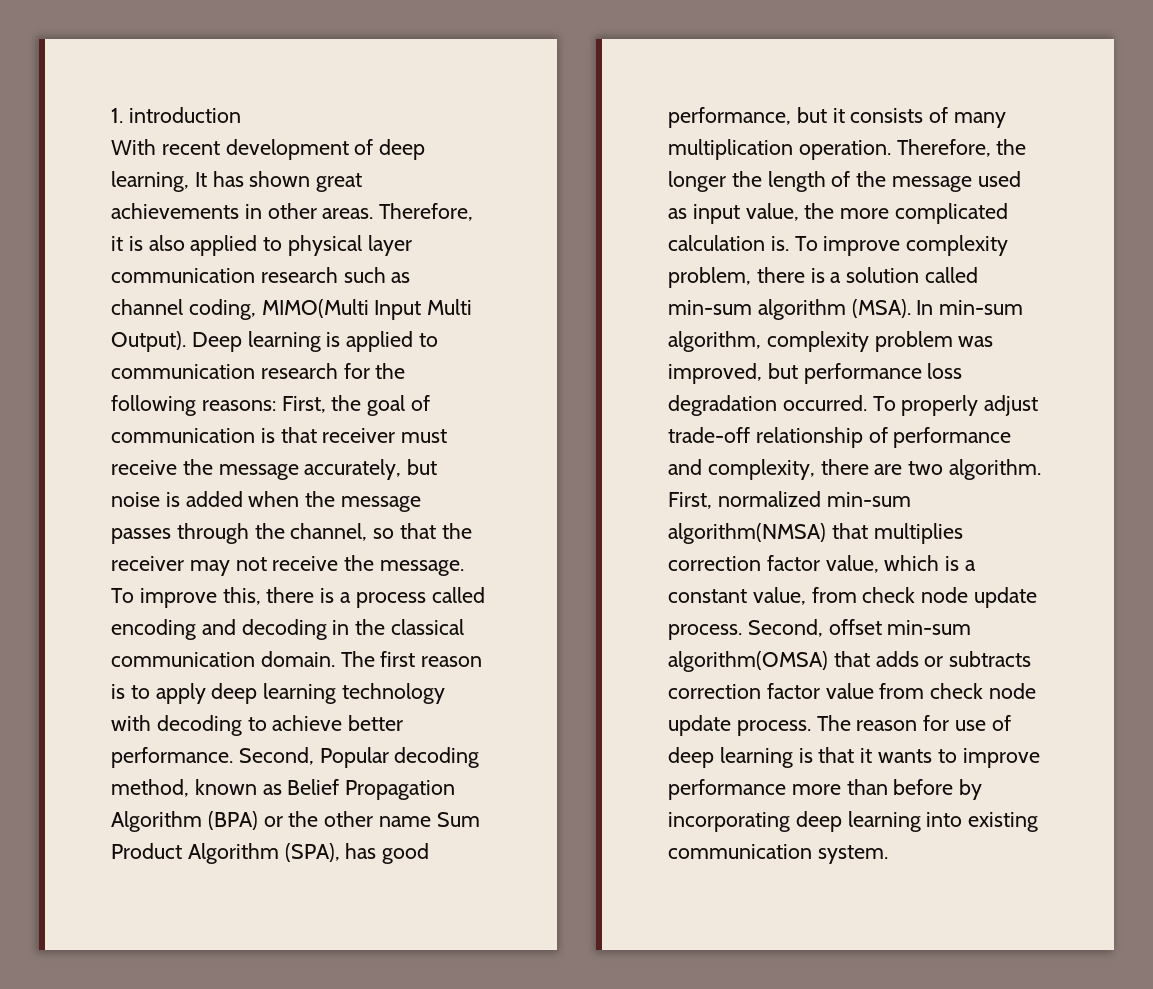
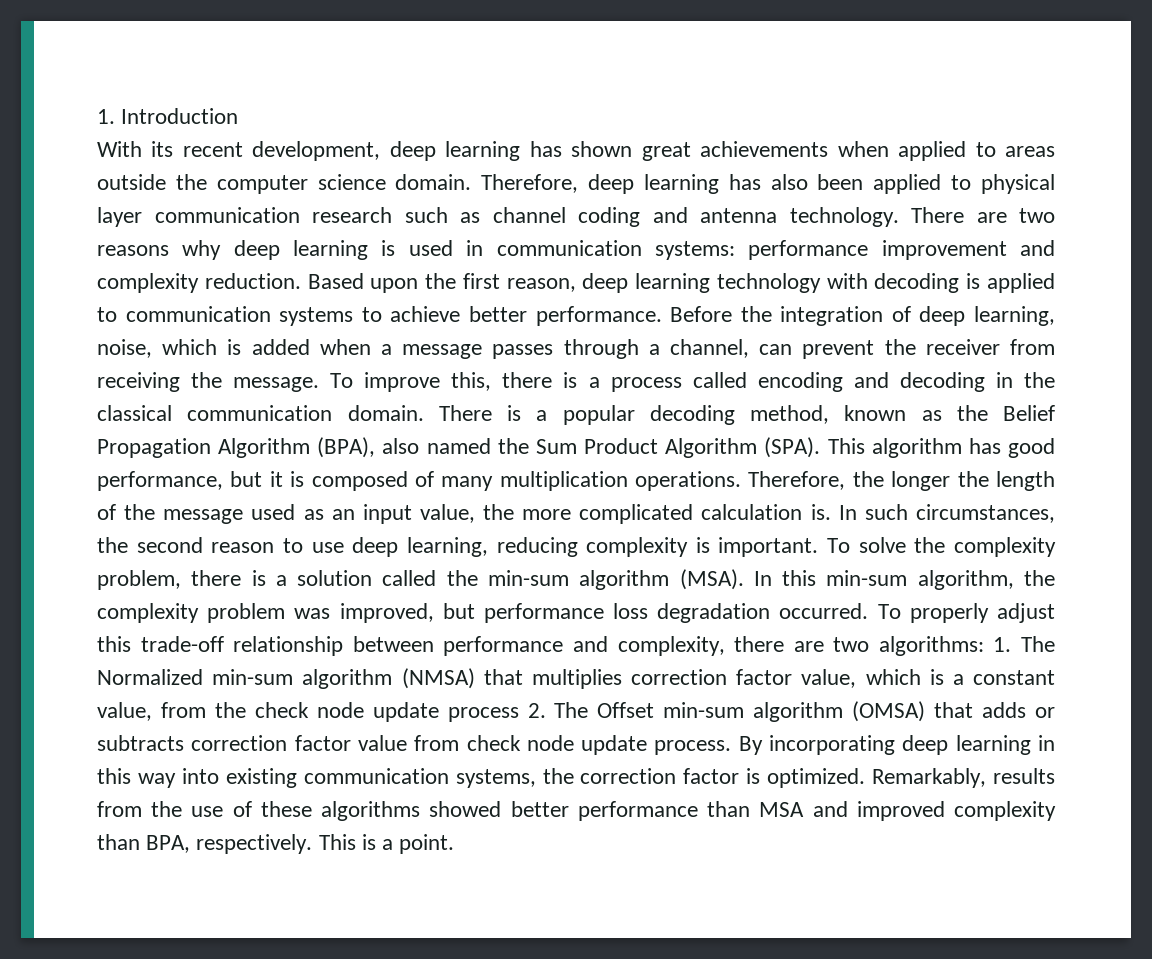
[111,107,241,123] 1. introduction -> [97,108,239,124] 1. Introduction
[161,139,426,160] [111,171,363,192] [111,203,474,221] [111,235,185,251] recent development of deep learning, It has shown great achievements in other areas. Therefore, it is also -> [151,141,1055,161] [97,174,864,194] its recent development, deep learning has shown great achievements when applied to areas outside the computer science domain. Therefore, deep learning has also been
[188,299,473,320] [111,331,439,352] [111,363,406,379] [111,395,431,416] [111,427,448,443] [111,459,438,480] [111,492,160,507] coding, MIMO(Multi Input Multi Output). Deep learning is applied to communication research for the following reasons: First, the goal of communication is that receiver must receive the message accurately, but noise -> [578,207,1055,227] [97,240,1055,260] [97,273,1055,293] [97,306,1055,326] [97,339,218,358] coding and antenna technology. There are two reasons why deep learning is used in communication systems: performance improvement and complexity reduction. Based upon the first reason, deep learning technology with decoding is applied to communication systems to achieve better performance. Before the integration of deep learning, noise, which
[305,491,336,507] the -> [380,344,392,355] a
[254,523,472,541] [111,556,339,576] the channel, so that the receiver may not receive -> [648,339,1056,359] [97,372,180,392] a channel, can prevent the receiver from receiving
[340,651,483,667] [111,683,446,704] [111,715,404,736] [111,747,389,768] The first reason is to apply deep learning technology with decoding to achieve better performance. Second, Popular -> [438,405,635,425] There is a popular
(282, 789) none -> [956,405,988,421] the
[207,811,480,830] [111,843,340,864] (BPA) or the other name Sum Product Algorithm (SPA), -> [317,437,962,458] (BPA), also named the Sum Product Algorithm (SPA). This algorithm
[850,108,924,123] consists -> [290,471,408,491] is composed
[798,140,891,160] operation. -> [635,471,742,491] operations.
(687, 213) none -> [331,509,355,520] an
[794,236,901,256] To improve -> [838,504,1055,523] [97,537,946,557] In such circumstances, the second reason to use deep learning, reducing complexity is important. To solve the
(979, 275) none -> [446,570,478,586] the
(934, 307) none -> [782,570,817,586] this
(761, 341) none -> [1024,570,1056,586] the
(1039, 405) none -> [97,636,131,652] this
[868,427,888,443] of -> [352,636,434,652] between
[949,459,1042,480] [668,491,911,509] [668,523,826,544] algorithm. First, normalized min-sum algorithm(NMSA) -> [878,636,1056,656] [97,668,475,689] algorithms: 1. The Normalized min-sum algorithm (NMSA)
[862,587,1038,608] [668,619,972,640] [668,651,828,672] check node update process. Second, offset min-sum algorithm(OMSA) -> [214,701,926,722] the check node update process 2. The Offset min-sum algorithm (OMSA)
[816,715,1011,731] [668,747,1040,768] [668,779,983,800] [668,811,1039,832] [668,844,888,864] The reason for use of deep learning is that it wants to improve performance more than before by incorporating deep learning into existing communication system. -> [738,735,1055,755] [97,768,1055,788] [97,801,1057,821] [97,834,455,854] By incorporating deep learning in this way into existing communication systems, the correction factor is optimized. Remarkably, results from the use of these algorithms showed better performance than MSA and improved complexity than BPA, respectively. This is a point.

